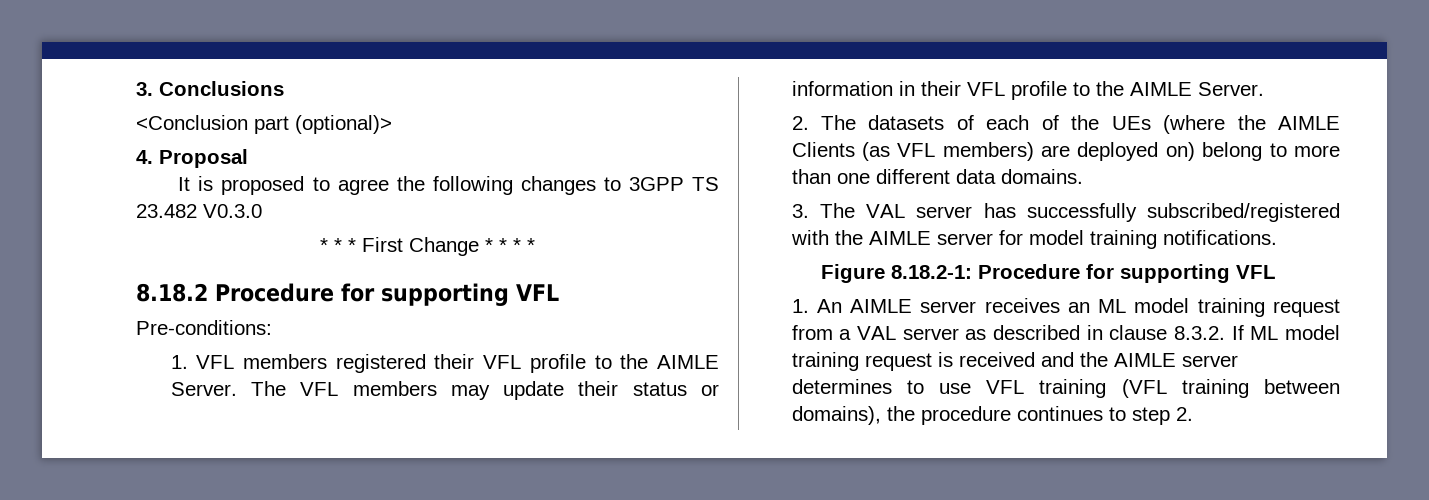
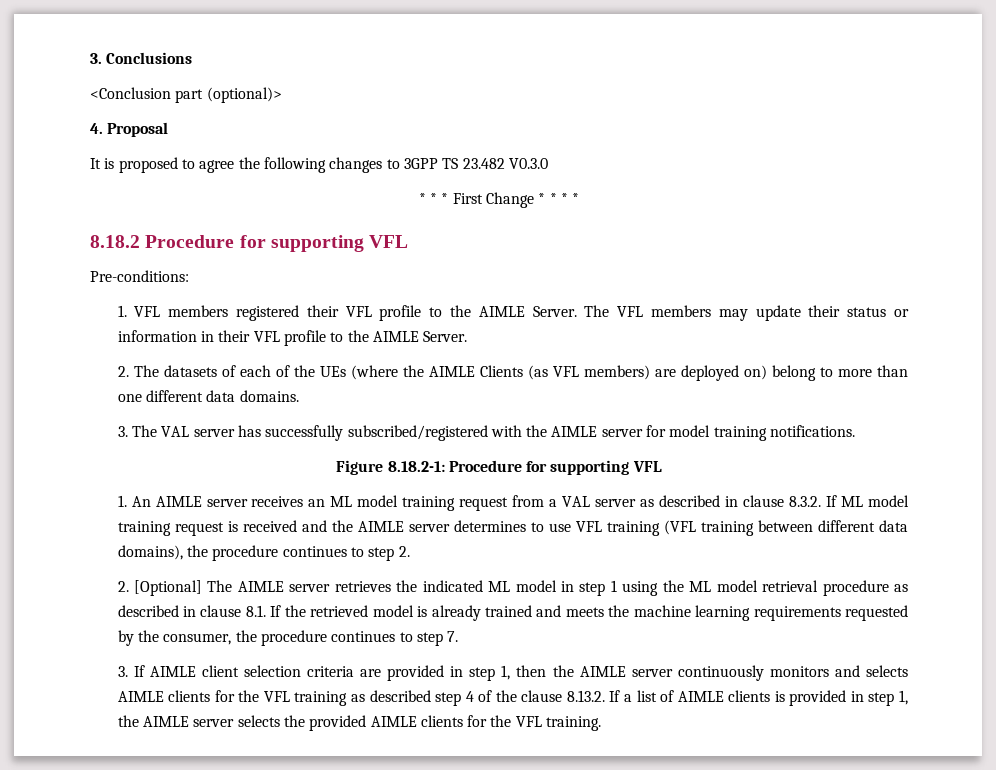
(1340, 386) none -> [817,520,908,532] different data
(1193, 414) none -> [117,580,909,596] [117,605,908,621] [117,630,459,646] [117,665,908,681] [117,690,909,706] [117,715,602,731] // 2. [Optional] The AIMLE server retrieves the indicated ML model in step 1 using the ML model retrieval procedure as described in clause 8.1. If the retrieved model is already trained and meets the machine learning requirements requested by the consumer, the procedure continues to step 7. // 3. If AIMLE client selection criteria are provided in step 1, then the AIMLE server continuously monitors and selects AIMLE clients for the VFL training as described step 4 of the clause 8.13.2. If a list of AIMLE clients is provided in step 1, the AIMLE server selects the provided AIMLE clients for the VFL training.

